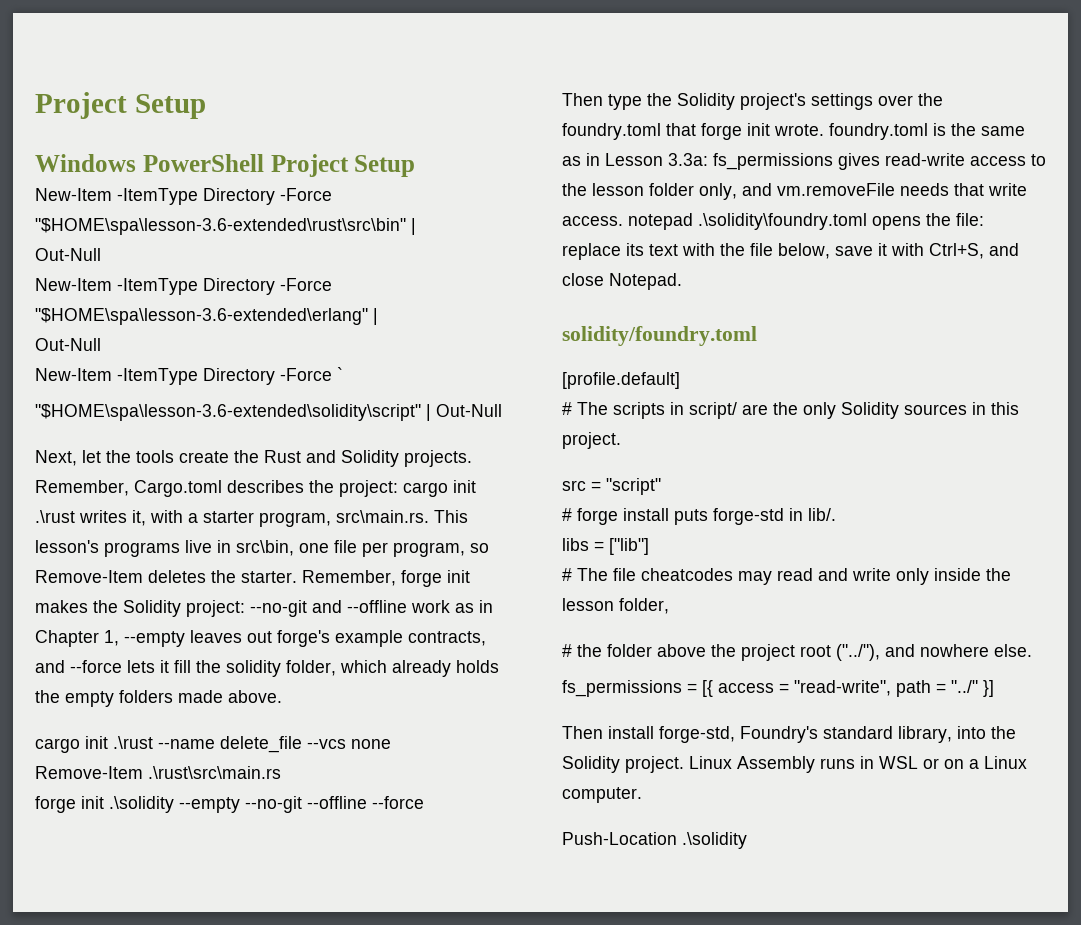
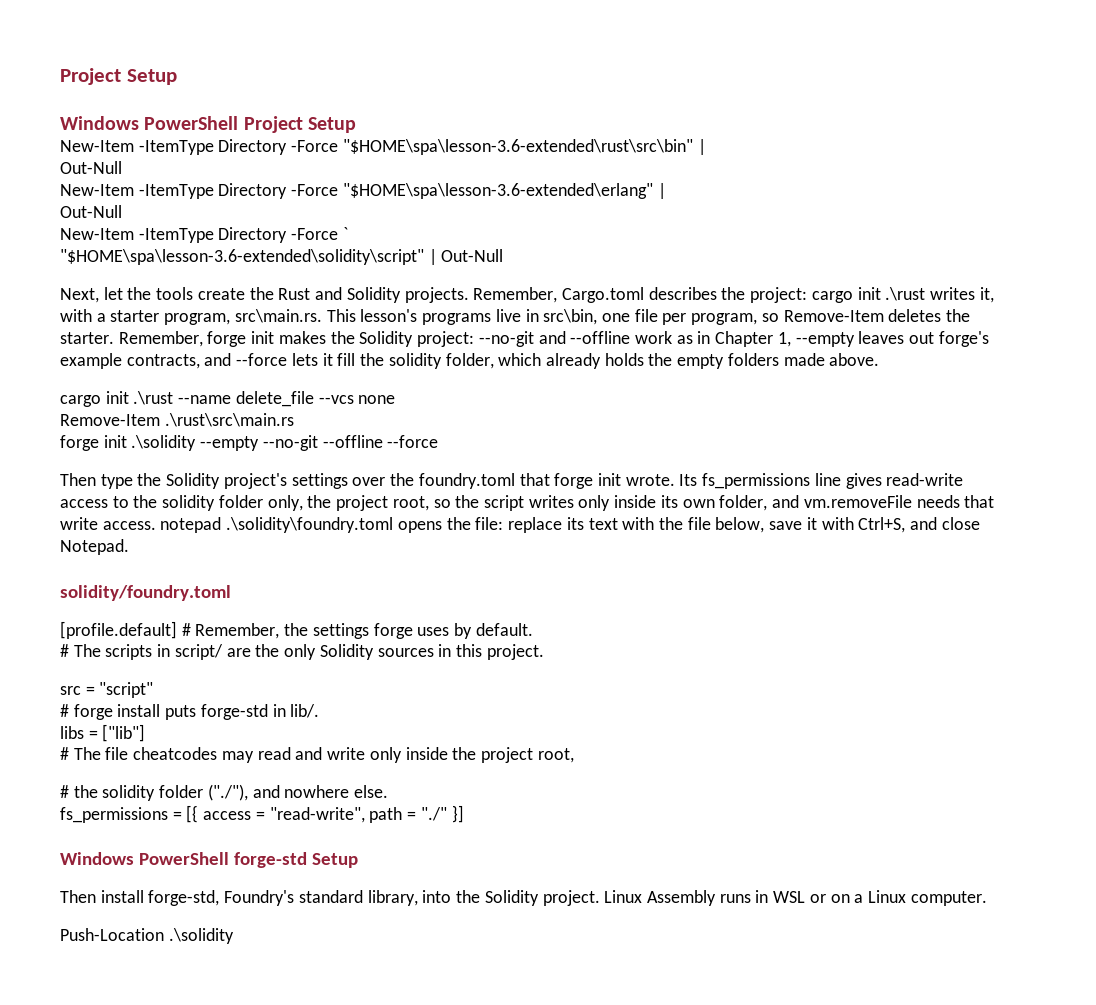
[829,123,1025,140] [562,153,833,170] foundry.toml is the same as in Lesson 3.3a: fs_permissions -> [679,473,841,489] Its fs_permissions line
[592,183,644,196] lesson -> [162,495,216,511] solidity
(737, 191) none -> [307,495,768,511] the project root, so the script writes only inside its own folder,
(680, 380) none -> [181,623,533,639] # Remember, the settings forge uses by default.
[562,598,669,614] lesson folder, -> [480,747,574,763] project root,
[607,644,880,661] folder above the project root ("../"), -> [102,784,248,801] solidity folder ("./"),
[951,680,978,693] "../" -> [420,807,447,821] "./"
(994, 688) none -> [60,852,358,868] // Windows PowerShell forge-std Setup

